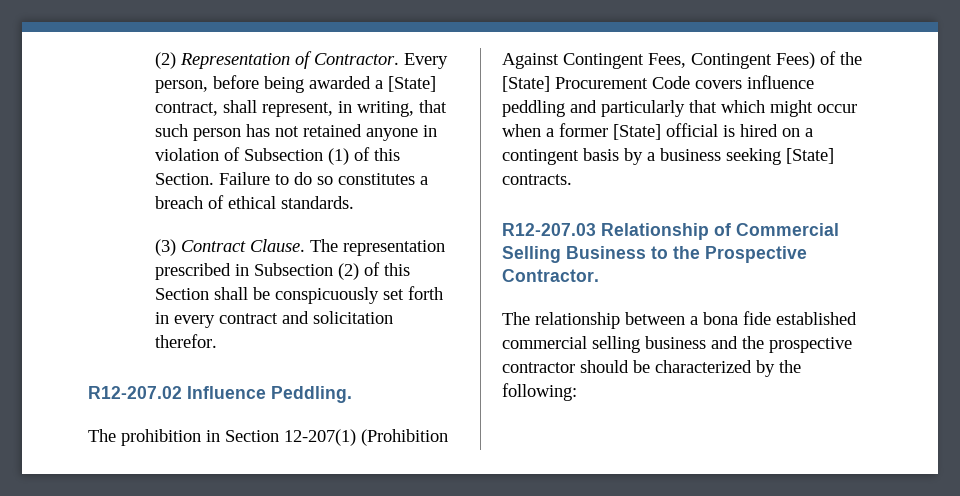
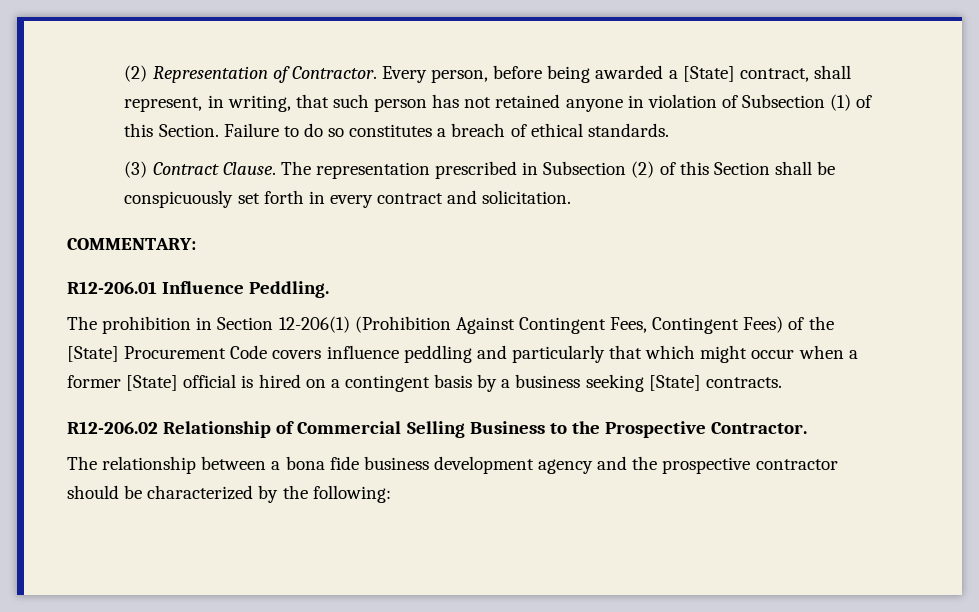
[313,311,394,324] [155,334,218,348] [88,386,182,399] solicitation therefor. // R12-207.02 -> [482,190,572,204] [67,238,196,250] [67,281,157,294] solicitation. // COMMENTARY: // R12-206.01
[284,429,356,446] 12-207(1) -> [278,316,350,333] 12-206(1)
[502,223,596,236] R12-207.03 -> [67,421,158,434] R12-206.02
[776,312,857,325] [502,336,706,353] established commercial selling business -> [363,456,594,474] business development agency

